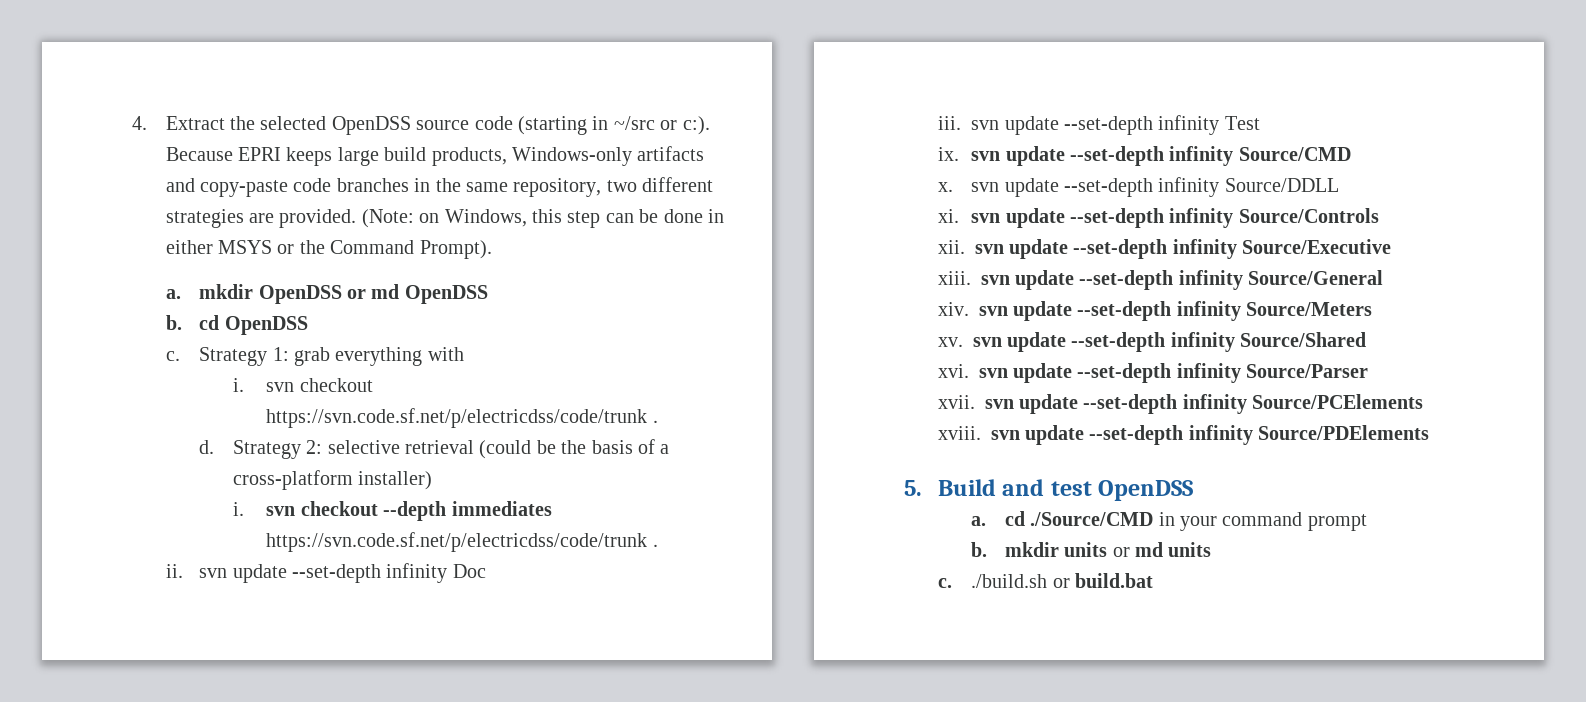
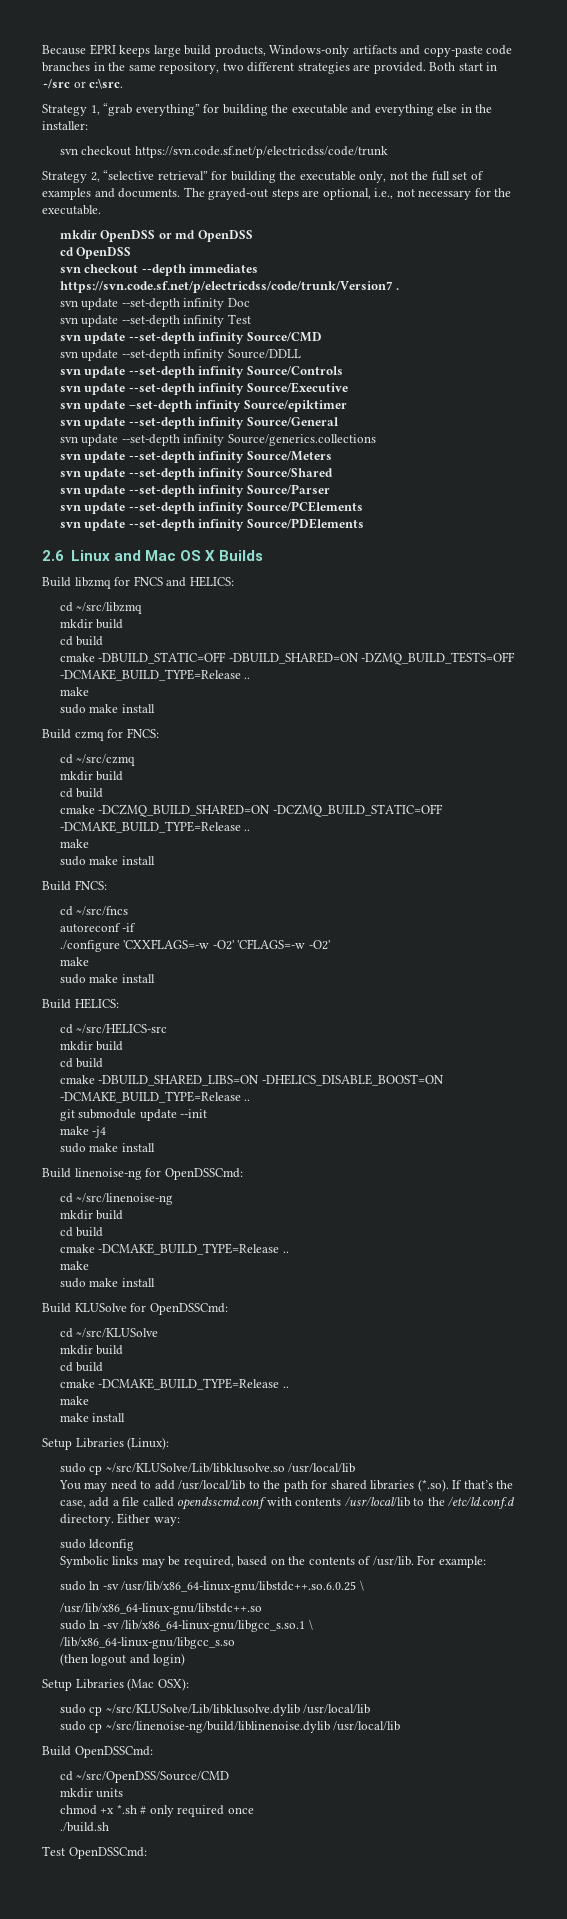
[132,116,710,135] 4. Extract the selected OpenDSS source code (starting in ~/src or c:). -> (42, 50) none
[361,209,725,228] [165,240,492,259] [165,289,181,299] (Note: on Windows, this step can be done in either MSYS or the Command Prompt). // a. -> [429,62,498,71] [42,79,124,89] [42,103,493,116] [42,121,88,130] [59,146,388,158] [42,170,484,183] [42,187,512,200] [42,205,101,215] Both start in ~/src or c:\src. // Strategy 1, “grab everything” for building the executable and everything else in the installer: // svn checkout https://svn.code.sf.net/p/electricdss/code/trunk // Strategy 2, “selective retrieval” for building the executable only, not the full set of examples and documents. The grayed-out steps are optional, i.e., not necessary for the executable. //
[165,315,182,330] b. -> (253, 236) none
[165,347,464,366] [232,378,373,392] [266,408,658,428] [199,439,670,459] [232,470,433,490] [232,502,244,516] c. Strategy 1: grab everything with // i. svn checkout https://svn.code.sf.net/p/electricdss/code/trunk . // d. Strategy 2: selective retrieval (could be the basis of a cross-platform installer) // i. -> (132, 253) none
[266,532,658,552] [165,564,183,578] https://svn.code.sf.net/p/electricdss/code/trunk . // ii. -> [59,281,400,293] https://svn.code.sf.net/p/electricdss/code/trunk/Version7 . //
[937,116,961,130] iii. -> (250, 302) none
[937,147,959,161] ix. -> (251, 319) none
[937,182,953,192] x. -> (322, 337) none
[937,209,959,223] xi. -> (301, 354) none
[937,240,965,254] xii. -> (343, 371) none
[937,271,971,285] xiii. -> [59,400,347,412] svn update –set-depth infinity Source/epiktimer //
[937,302,969,316] xiv. -> [59,434,376,446] svn update --set-depth infinity Source/generics.collections //
[937,337,963,347] xv. -> (332, 456) none
[937,364,969,378] xvi. -> (333, 473) none
[937,395,975,409] xvii. -> (330, 489) none
[937,426,981,440] xviii. -> (363, 506) none
[904,479,1194,501] [971,511,1367,531] [971,542,1212,557] [937,578,952,588] 5. Build and test OpenDSS // a. cd ./Source/CMD in your command prompt // b. mkdir units or md units // c. -> [42,550,263,561] [42,576,234,589] [59,602,143,614] [59,619,124,629] [59,636,104,646] [59,652,516,665] [59,669,251,681] [59,687,89,696] [59,704,155,714] [42,728,159,741] [59,754,136,766] [59,771,124,781] [59,788,104,798] [59,804,443,817] [59,821,251,833] [59,839,89,848] [59,856,155,866] [42,880,107,891] [59,906,129,916] [59,923,137,933] [59,939,330,952] [59,957,89,966] [59,974,155,984] [42,998,119,1009] [59,1023,168,1034] [59,1041,124,1051] [59,1058,104,1068] [59,1074,444,1086] [59,1091,251,1103] [59,1109,208,1121] [59,1126,107,1138] [59,1143,155,1153] [42,1168,243,1180] [59,1193,174,1205] [59,1210,124,1220] [59,1227,104,1237] [59,1243,289,1255] [59,1261,89,1270] [59,1278,155,1288] [42,1303,228,1315] [59,1328,159,1338] [59,1345,124,1355] [59,1362,104,1372] [59,1378,289,1390] [59,1396,89,1405] [59,1413,126,1422] [42,1437,170,1450] [59,1463,356,1475] [58,1479,514,1492] [59,1496,516,1510] [59,1513,180,1526] [59,1539,135,1551] [59,1555,486,1568] [59,1580,364,1593] [59,1603,262,1615] [59,1619,313,1632] [59,1637,235,1649] [59,1653,186,1666] [42,1678,189,1691] [59,1704,371,1716] [59,1721,401,1733] [42,1746,153,1758] [59,1771,230,1783] [59,1788,124,1798] [59,1804,254,1817] 2.6 Linux and Mac OS X Builds // Build libzmq for FNCS and HELICS: // cd ~/src/libzmq // mkdir build // cd build // cmake -DBUILD_STATIC=OFF -DBUILD_SHARED=ON -DZMQ_BUILD_TESTS=OFF -DCMAKE_BUILD_TYPE=Release .. // make // sudo make install // Build czmq for FNCS: // cd ~/src/czmq // mkdir build // cd build // cmake -DCZMQ_BUILD_SHARED=ON -DCZMQ_BUILD_STATIC=OFF -DCMAKE_BUILD_TYPE=Release .. // make // sudo make install // Build FNCS: // cd ~/src/fncs // autoreconf -if // ./configure 'CXXFLAGS=-w -O2' 'CFLAGS=-w -O2' // make // sudo make install // Build HELICS: // cd ~/src/HELICS-src // mkdir build // cd build // cmake -DBUILD_SHARED_LIBS=ON -DHELICS_DISABLE_BOOST=ON -DCMAKE_BUILD_TYPE=Release .. // git submodule update --init // make -j4 // sudo make install // Build linenoise-ng for OpenDSSCmd: // cd ~/src/linenoise-ng // mkdir build // cd build // cmake -DCMAKE_BUILD_TYPE=Release .. // make // sudo make install // Build KLUSolve for OpenDSSCmd: // cd ~/src/KLUSolve // mkdir build // cd build // cmake -DCMAKE_BUILD_TYPE=Release .. // make // make install // Setup Libraries (Linux): // sudo cp ~/src/KLUSolve/Lib/libklusolve.so /usr/local/lib // You may need to add /usr/local/lib to the path for shared libraries (*.so). If that’s the case, add a file called opendsscmd.conf with contents /usr/local/lib to the /etc/ld.conf.d directory. Either way: // sudo ldconfig // Symbolic links may be required, based on the contents of /usr/lib. For example: // sudo ln -sv /usr/lib/x86_64-linux-gnu/libstdc++.so.6.0.25 \ // /usr/lib/x86_64-linux-gnu/libstdc++.so // sudo ln -sv /lib/x86_64-linux-gnu/libgcc_s.so.1 \ // /lib/x86_64-linux-gnu/libgcc_s.so // (then logout and login) // Setup Libraries (Mac OSX): // sudo cp ~/src/KLUSolve/Lib/libklusolve.dylib /usr/local/lib // sudo cp ~/src/linenoise-ng/build/liblinenoise.dylib /usr/local/lib // Build OpenDSSCmd: // cd ~/src/OpenDSS/Source/CMD // mkdir units // chmod +x *.sh # only required once //
[1052,573,1154,588] or build.bat -> [42,1846,147,1859] // Test OpenDSSCmd:

